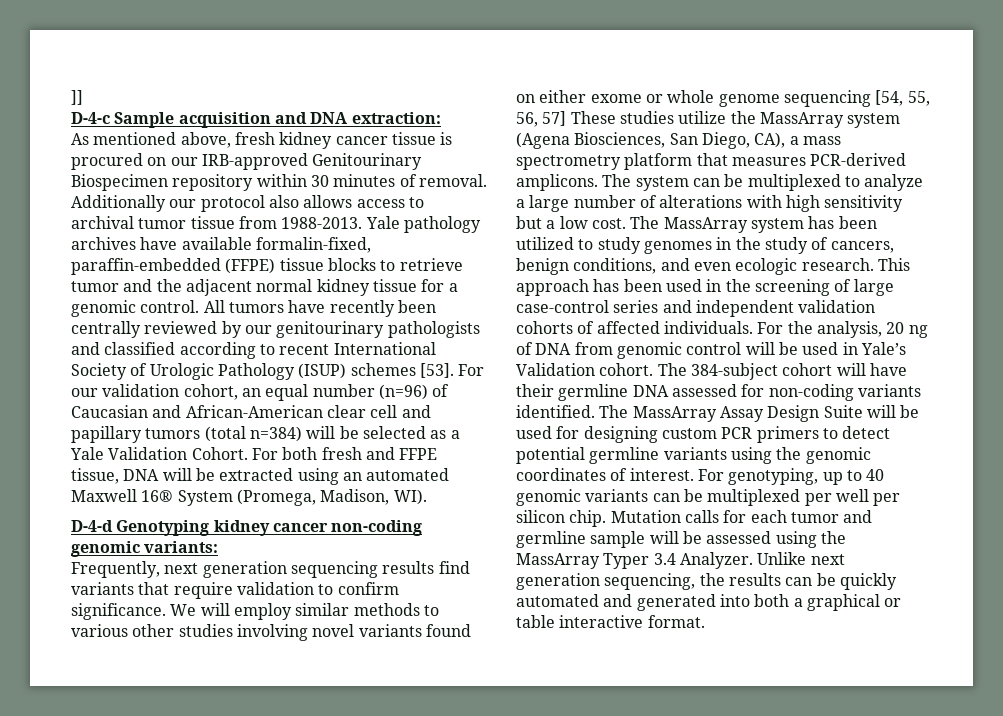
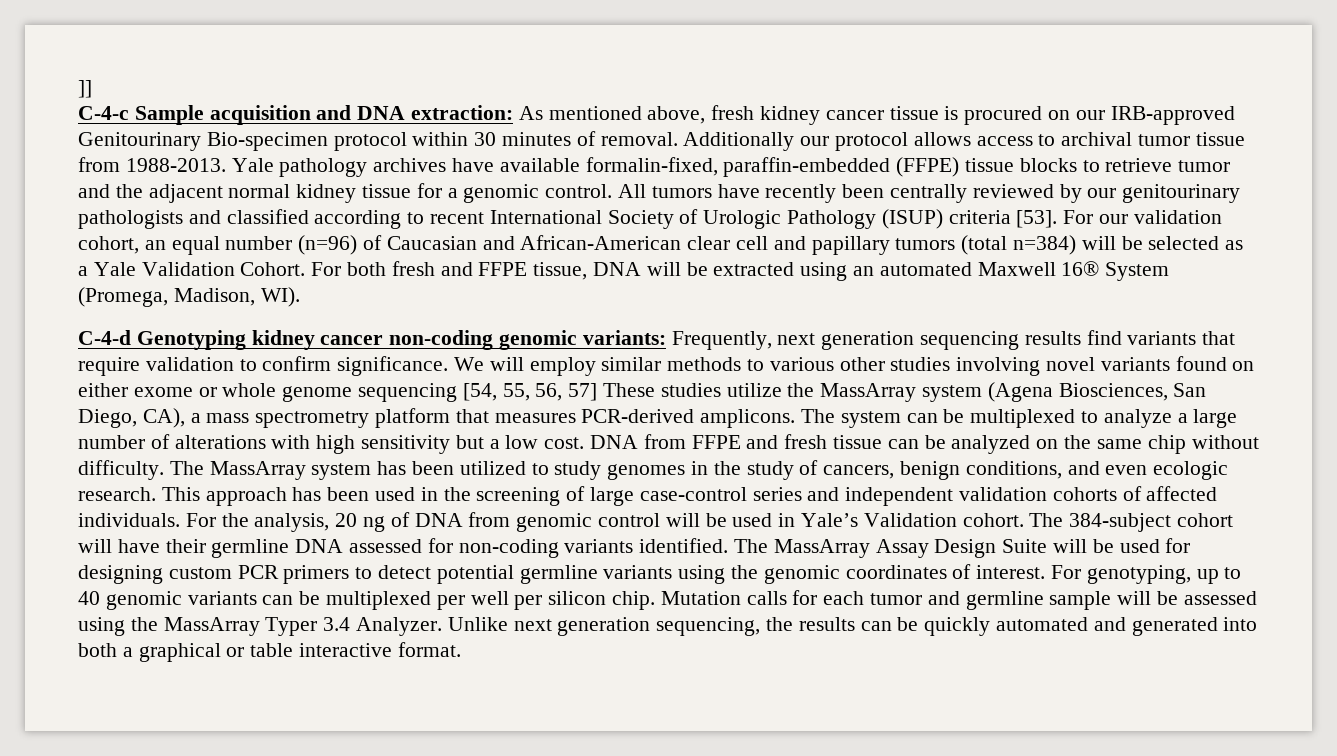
[71,112,110,124] D-4-c -> [78,106,129,120] C-4-c
(441, 118) // -> (514, 112) none
[71,174,254,191] Biospecimen repository -> [206,132,407,151] Bio-specimen protocol
[268,195,299,208] also -> (909, 141) none
[350,363,416,376] schemes -> [948,210,1011,224] criteria
[71,520,113,532] D-4-d -> [78,330,131,345] C-4-d
(219, 547) // -> (666, 337) none
(626, 223) none -> [590,434,1259,454] [78,460,164,480] DNA from FFPE and fresh tissue can be analyzed on the same chip without difficulty.

